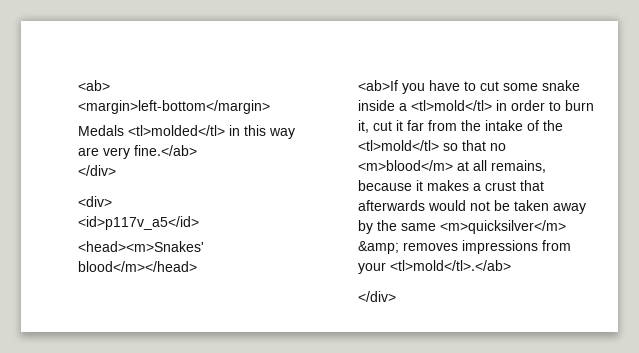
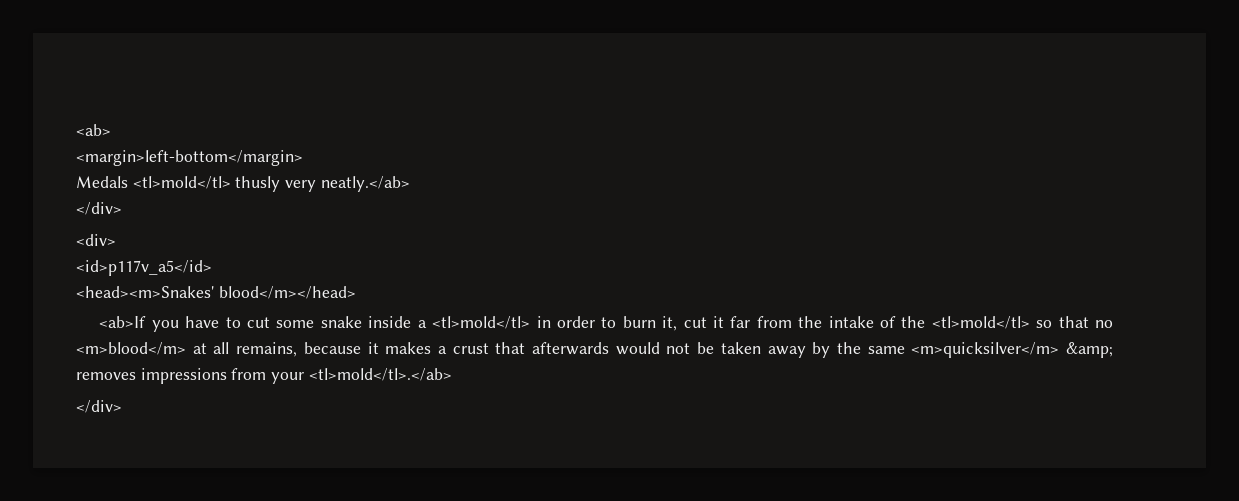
[128,125,295,139] [78,145,197,159] <tl>molded</tl> in this way are very fine.</ab> -> [132,176,410,192] <tl>mold</tl> thusly very neatly.</ab>

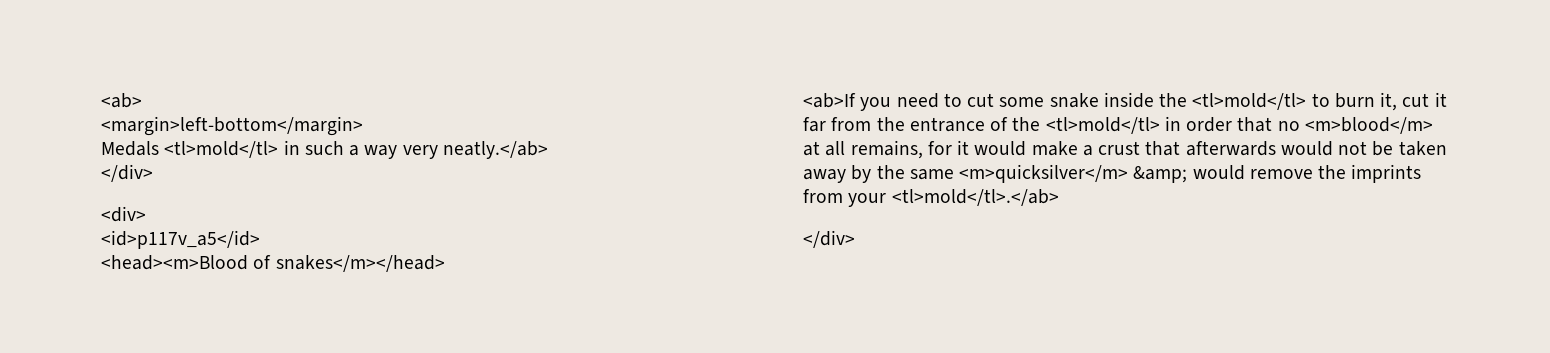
[235,176,281,192] thusly -> [283,140,398,159] in such a way
[76,286,356,299] <head><m>Snakes' blood</m></head> -> [101,255,445,272] <head><m>Blood of snakes</m></head>
[185,316,220,328] have -> [896,93,939,108] need
[417,316,595,329] a <tl>mold</tl> in order -> [1159,93,1307,110] the <tl>mold</tl>
[828,316,874,328] intake -> [909,117,985,132] entrance
[1036,320,1053,328] so -> [1164,116,1233,132] in order
[303,342,432,354] because it makes -> [927,140,1078,156] for it would make
[76,368,227,384] removes impressions -> [1192,164,1422,183] would remove the imprints

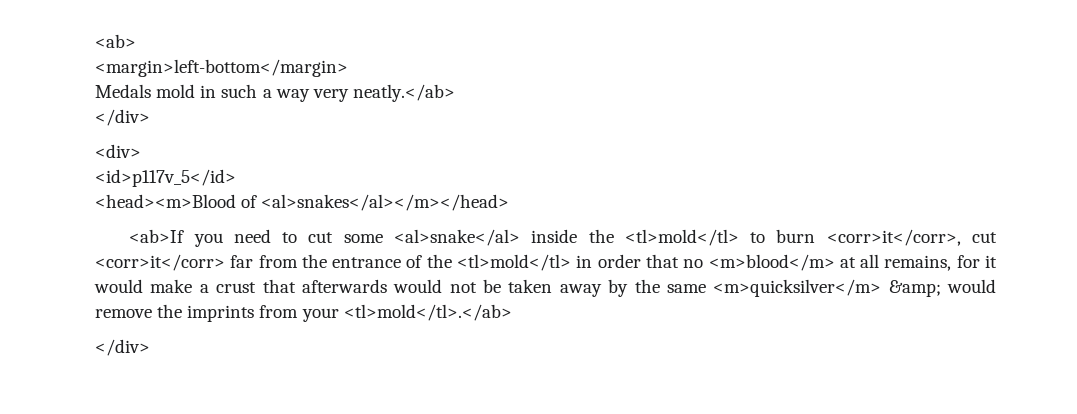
[164,141,279,158] <tl>mold</tl> -> [156,84,196,98] mold
[101,230,260,249] <id>p117v_a5</id> -> [95,169,236,187] <id>p117v_5</id>
[275,255,445,272] snakes</m></head> -> [261,194,510,211] <al>snakes</al></m></head>
[1049,93,1099,108] snake -> [394,229,521,246] <al>snake</al>
[1380,92,1447,111] it, cut it -> [826,229,998,246] [95,254,225,271] <corr>it</corr>, cut <corr>it</corr>

